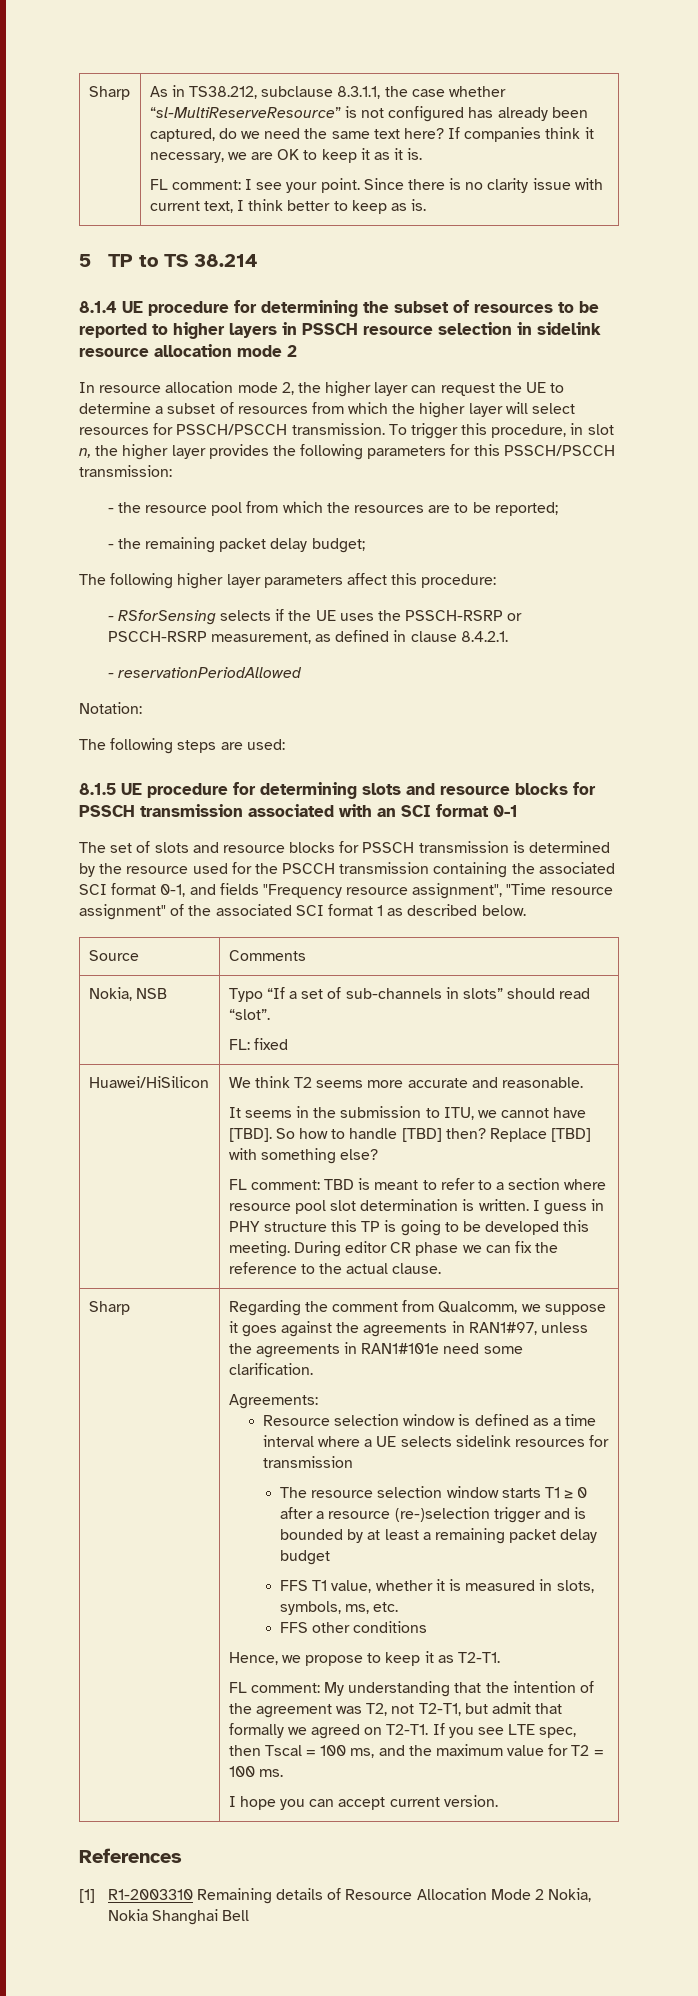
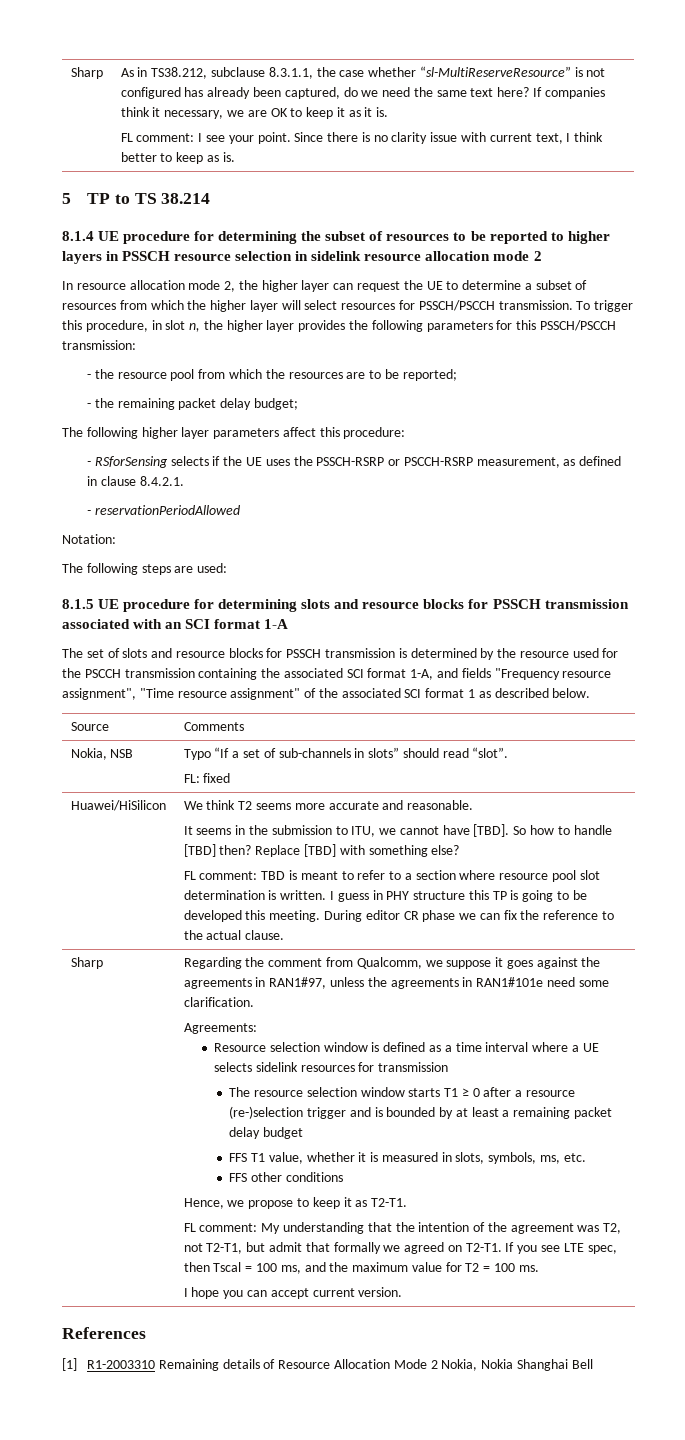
[493,805,518,817] 0-1 -> [264,619,289,629] 1-A
[160,884,186,897] 0-1, -> [410,669,434,680] 1-A,

